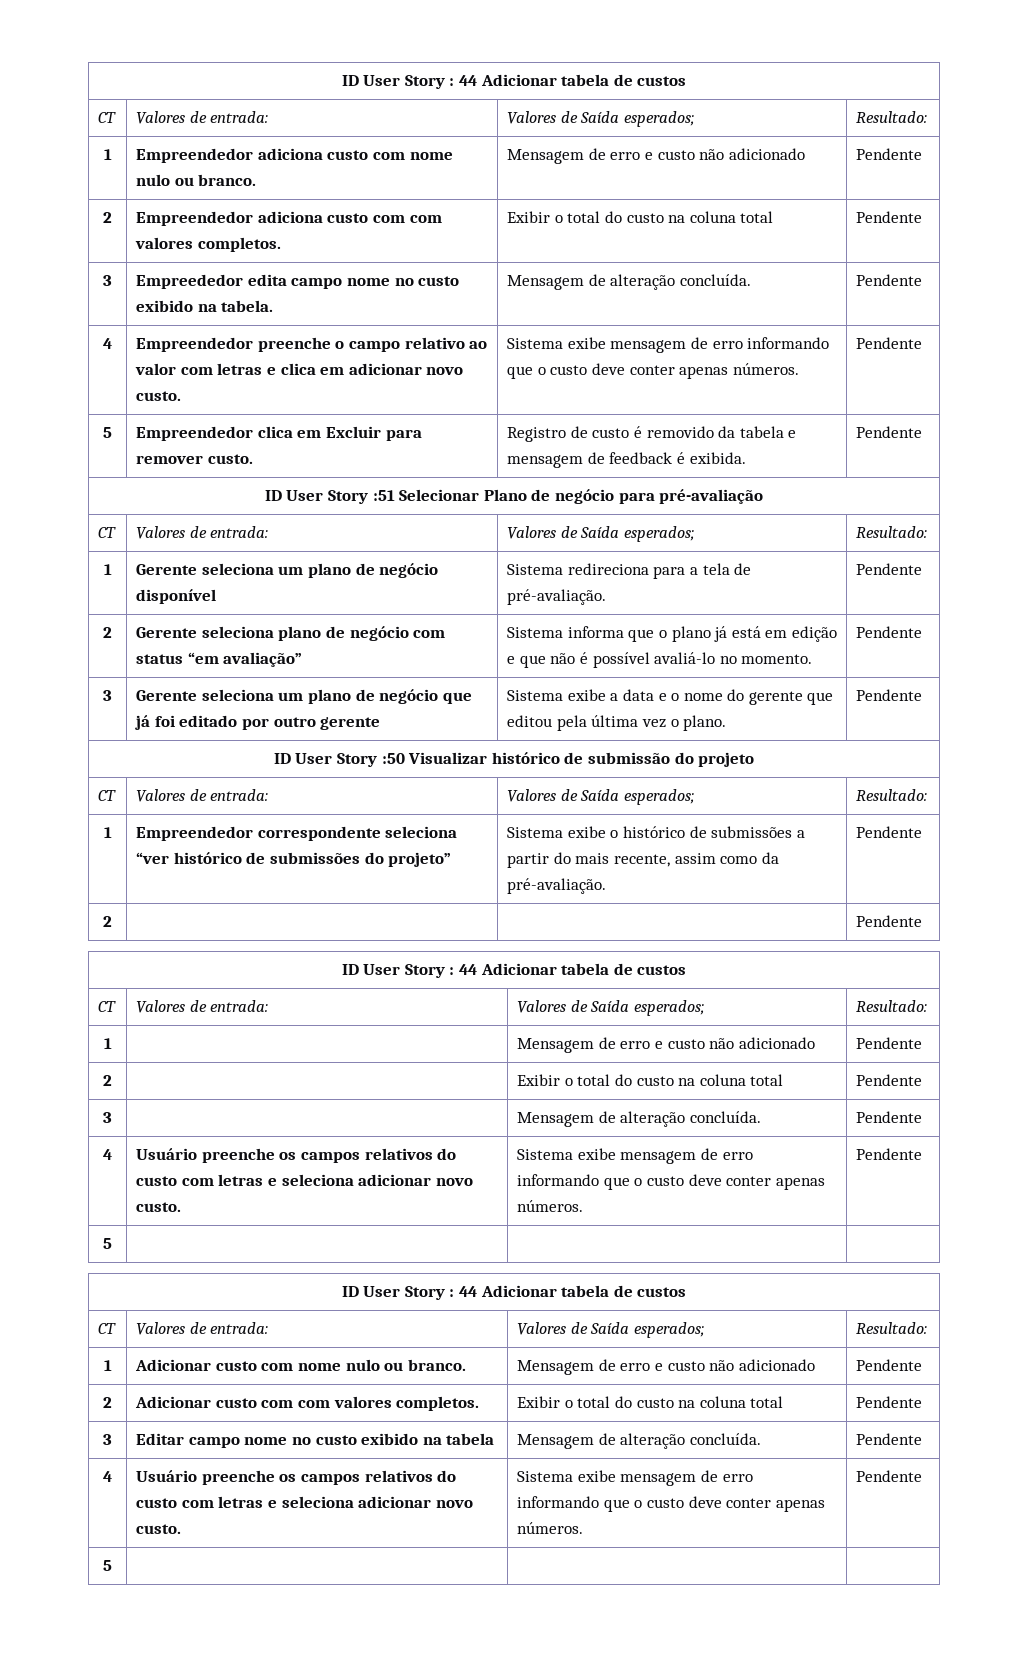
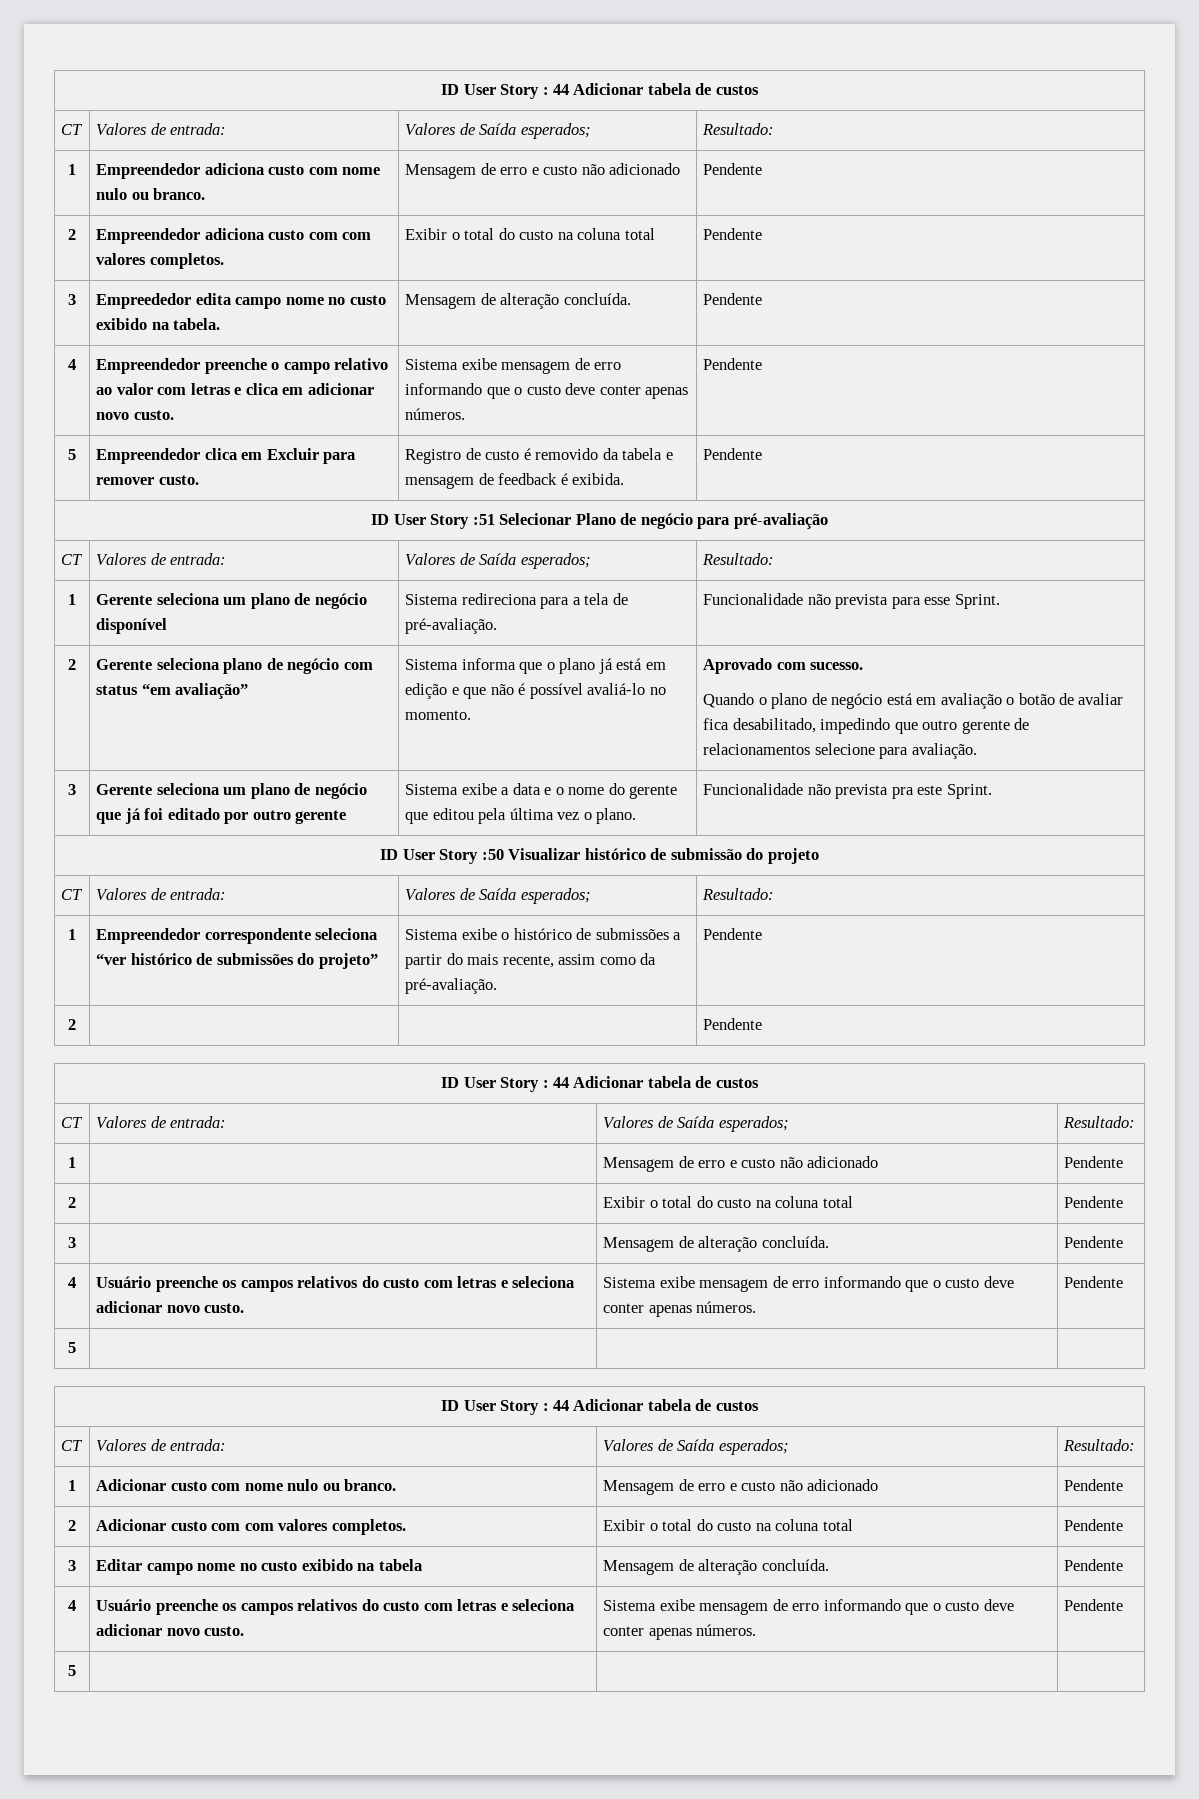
[856,563,923,575] Pendente -> [703,593,1000,609] Funcionalidade não prevista para esse Sprint.
[856,626,923,638] Pendente -> [703,658,864,674] [703,693,1124,709] [703,718,1030,734] [703,743,977,759] Aprovado com sucesso. // Quando o plano de negócio está em avaliação o botão de avaliar fica desabilitado, impedindo que outro gerente de relacionamentos selecione para avaliação.
[856,689,923,701] Pendente -> [703,783,992,799] Funcionalidade não prevista pra este Sprint.

